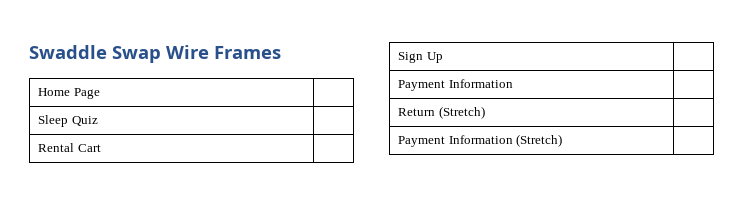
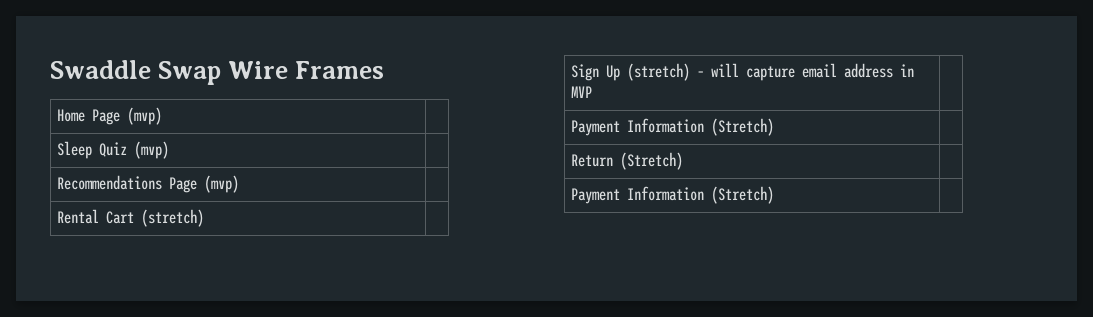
(100, 93) none -> [127,107,163,125] (mvp)
(98, 121) none -> [134,141,170,159] [57,175,240,193] (mvp) | // Recommendations Page (mvp)
(101, 148) none -> [141,209,205,227] (stretch)
[398,79,513,91] | // Payment Information -> [627,63,915,81] [571,86,593,98] [571,118,775,136] (stretch) – will capture email address in MVP | // Payment Information (Stretch)

